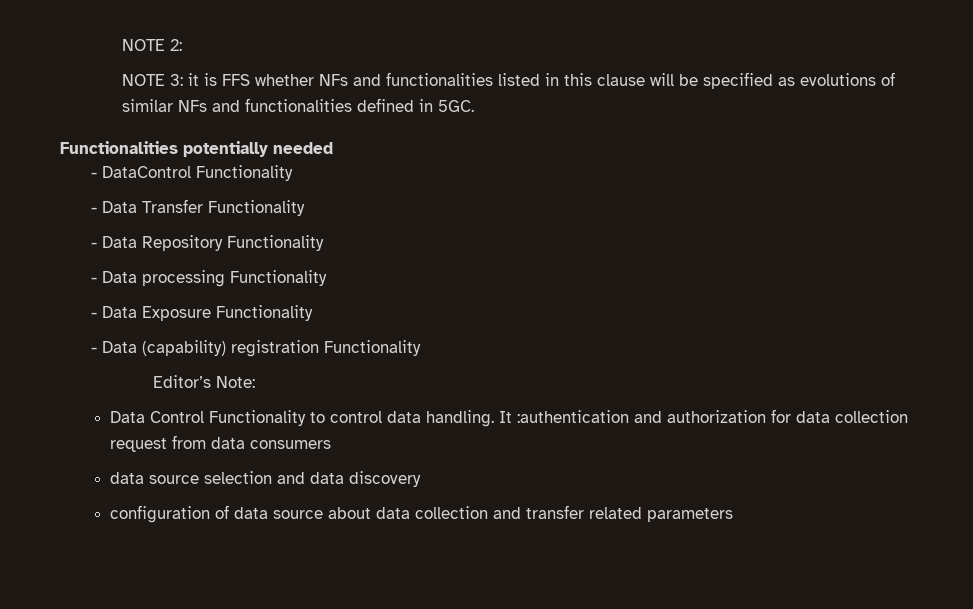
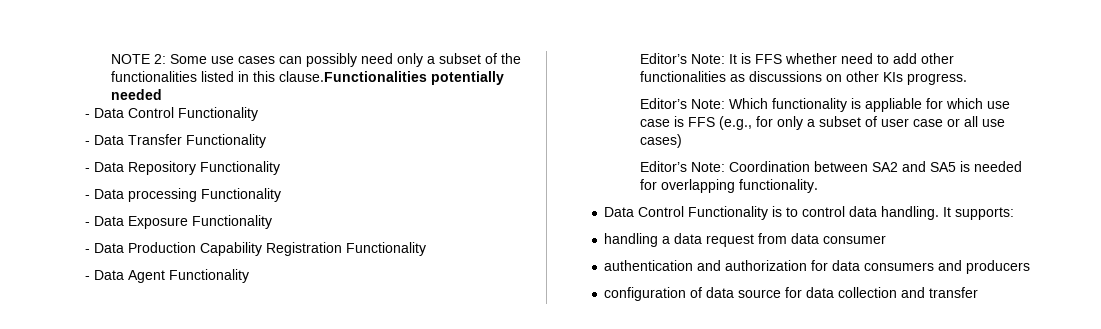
[122,72,896,89] [122,98,475,112] [60,141,178,154] // NOTE 3: it is FFS whether NFs and functionalities listed in this clause will be specified as evolutions of similar NFs and functionalities defined in 5GC. // Functionalities -> [169,53,521,67] [110,71,427,82] Some use cases can possibly need only a subset of the functionalities listed in this clause.Functionalities
[102,166,192,178] DataControl -> [93,107,174,118] Data Control
[142,340,422,357] [153,375,256,388] [109,410,306,426] (capability) registration Functionality // Editor’s Note: // Data Control Functionality -> [127,242,426,256] [84,269,249,283] [640,53,955,64] [640,71,968,85] [640,98,1011,112] [640,116,1006,130] [640,134,683,148] [640,161,1023,172] [640,179,819,193] [604,206,783,220] Production Capability Registration Functionality // - Data Agent Functionality // Editor’s Note: It is FFS whether need to add other functionalities as discussions on other KIs progress. // Editor’s Note: Which functionality is appliable for which use case is FFS (e.g., for only a subset of user case or all use cases) // Editor’s Note: Coordination between SA2 and SA5 is needed for overlapping functionality. // Data Control Functionality is
[516,409,908,423] [109,435,331,452] [109,471,421,487] :authentication and authorization for data collection request from data consumers // data source selection and data discovery -> [955,207,1015,220] [604,233,887,247] [604,260,1031,274] supports: // handling a data request from data consumer // authentication and authorization for data consumers and producers
[327,507,371,519] about -> [785,287,803,298] for
[588,507,733,522] related parameters -> (979, 292) none

